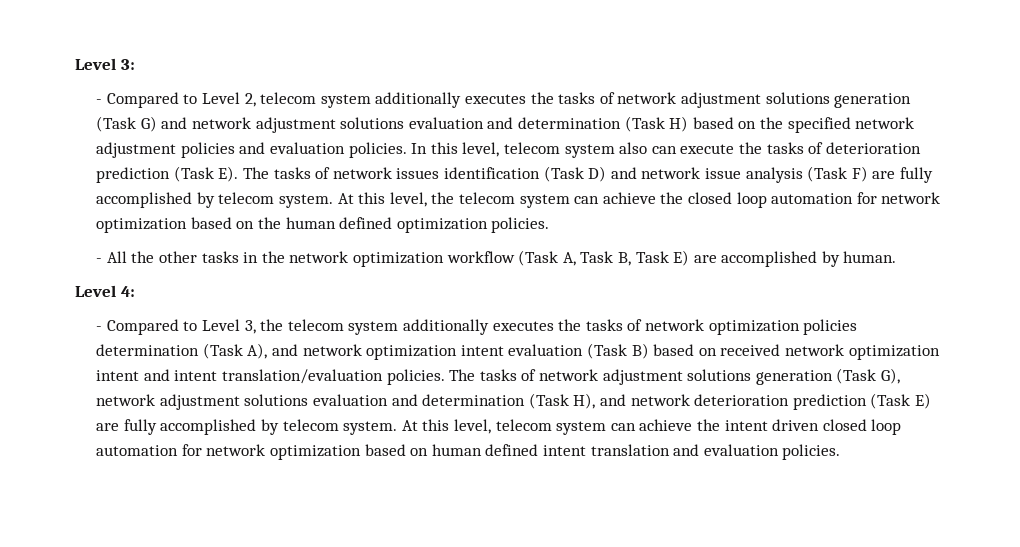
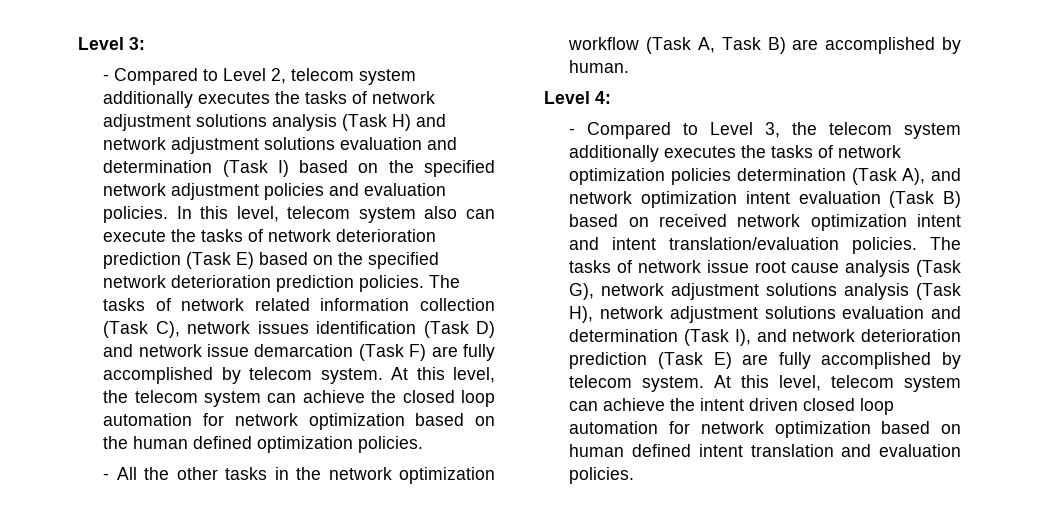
[834,93,912,108] [96,116,157,132] generation (Task G) -> [272,114,412,131] analysis (Task H)
[669,116,689,132] H) -> [277,160,289,177] I)
[825,142,921,154] [96,166,331,183] deterioration prediction (Task E). The tasks of -> [268,229,437,242] [103,252,440,269] [103,275,461,292] [103,298,495,311] [103,321,180,338] network deterioration prediction (Task E) based on the specified network deterioration prediction policies. The tasks of network related information collection (Task C),
[745,167,803,183] analysis -> [254,344,354,357] demarcation
[617,250,690,266] B, Task E) -> [767,37,786,54] B)
[602,368,900,385] [96,393,596,410] adjustment solutions generation (Task G), network adjustment solutions evaluation and determination (Task H), -> [706,260,961,277] [569,283,961,300] [569,306,961,323] [569,329,751,346] issue root cause analysis (Task G), network adjustment solutions analysis (Task H), network adjustment solutions evaluation and determination (Task I),

